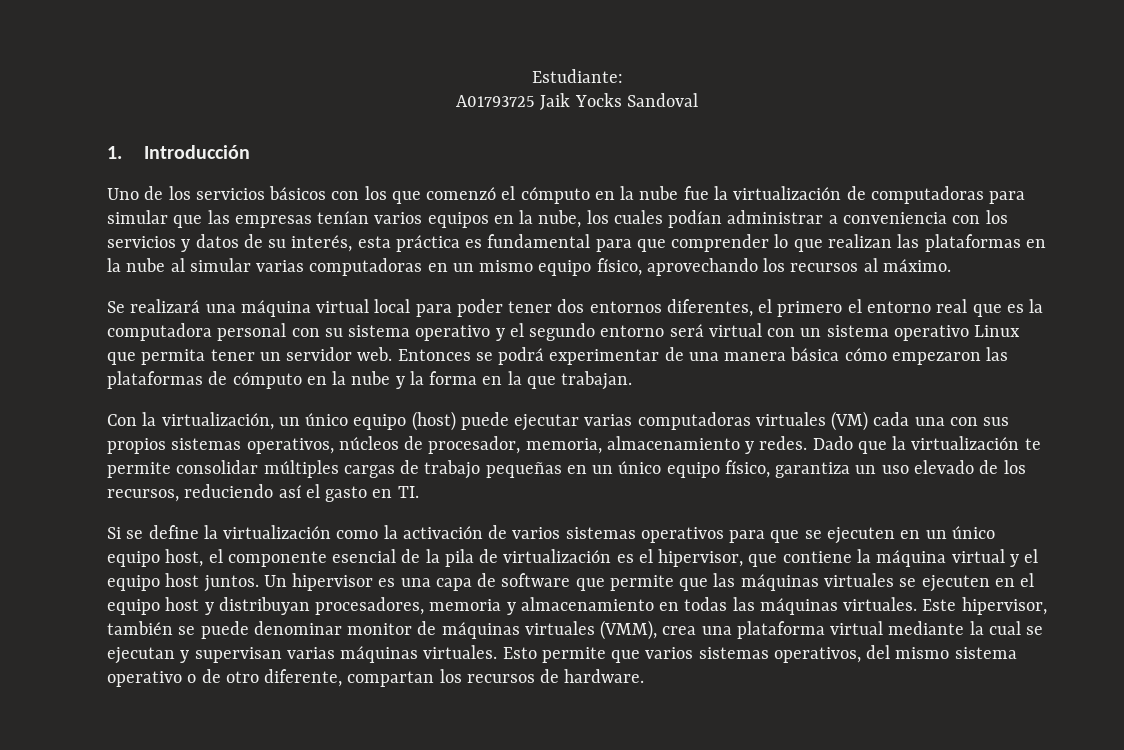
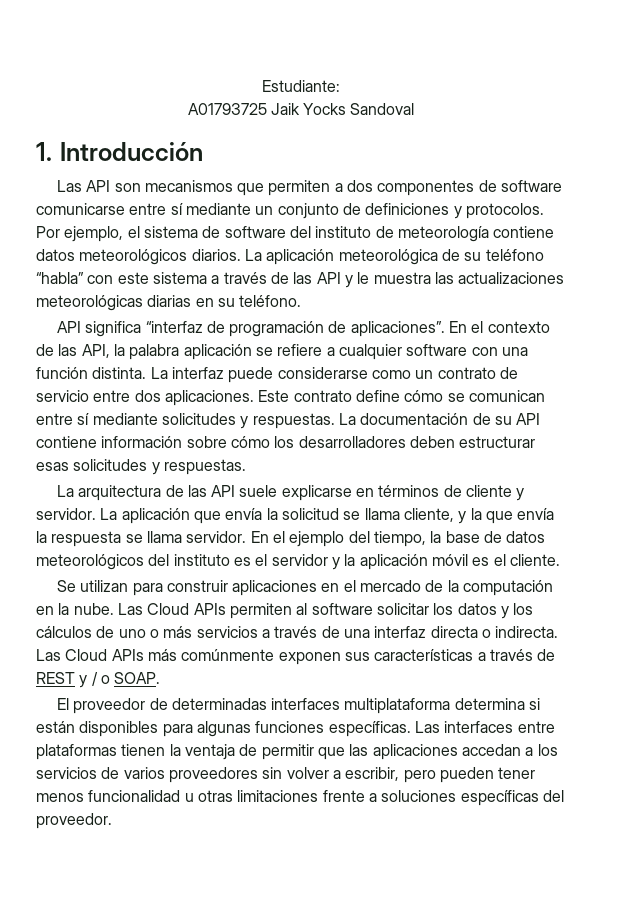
[107,186,1026,204] [107,210,1008,228] [107,234,1046,252] [107,258,951,276] [107,299,1044,317] [107,323,1021,341] [107,347,1009,365] [107,371,633,390] [107,411,1010,431] [107,436,1041,454] [107,460,1026,479] [107,484,419,502] [107,525,995,544] [107,549,1039,567] [107,573,1035,592] [107,597,1047,615] [107,620,1044,640] [107,645,1017,664] [107,669,645,687] Uno de los servicios básicos con los que comenzó el cómputo en la nube fue la virtualización de computadoras para simular que las empresas tenían varios equipos en la nube, los cuales podían administrar a conveniencia con los servicios y datos de su interés, esta práctica es fundamental para que comprender lo que realizan las plataformas en la nube al simular varias computadoras en un mismo equipo físico, aprovechando los recursos al máximo. // Se realizará una máquina virtual local para poder tener dos entornos diferentes, el primero el entorno real que es la computadora personal con su sistema operativo y el segundo entorno será virtual con un sistema operativo Linux que permita tener un servidor web. Entonces se podrá experimentar de una manera básica cómo empezaron las plataformas de cómputo en la nube y la forma en la que trabajan. // Con la virtualización, un único equipo (host) puede ejecutar varias computadoras virtuales (VM) cada una con sus propios sistemas operativos, núcleos de procesador, memoria, almacenamiento y redes. Dado que la virtualización te permite consolidar múltiples cargas de trabajo pequeñas en un único equipo físico, garantiza un uso elevado de los recursos, reduciendo así el gasto en TI. // Si se define la virtualización como la activación de varios sistemas operativos para que se ejecuten en un único equipo host, el componente esencial de la pila de virtualización es el hipervisor, que contiene la máquina virtual y el equipo host juntos. Un hipervisor es una capa de software que permite que las máquinas virtuales se ejecuten en el equipo host y distribuyan procesadores, memoria y almacenamiento en todas las máquinas virtuales. Este hipervisor, también se puede denominar monitor de máquinas virtuales (VMM), crea una plataforma virtual mediante la cual se ejecutan y supervisan varias máquinas virtuales. Esto permite que varios sistemas operativos, del mismo sistema operativo o de otro diferente, compartan los recursos de hardware. -> [56,180,563,196] [36,203,544,219] [36,226,555,242] [36,249,544,265] [36,272,565,288] [36,295,302,311] [56,321,550,337] [36,344,528,360] [36,367,518,383] [36,390,545,406] [36,413,541,429] [36,436,536,448] [36,459,246,475] [56,485,525,501] [36,508,555,524] [36,531,546,547] [36,554,560,570] [56,580,554,596] [36,603,534,619] [36,626,559,638] [36,649,556,665] [36,672,161,688] [56,698,541,714] [36,721,555,737] [36,744,558,760] [36,767,536,783] [36,790,564,806] [36,813,112,829] Las API son mecanismos que permiten a dos componentes de software comunicarse entre sí mediante un conjunto de definiciones y protocolos. Por ejemplo, el sistema de software del instituto de meteorología contiene datos meteorológicos diarios. La aplicación meteorológica de su teléfono “habla” con este sistema a través de las API y le muestra las actualizaciones meteorológicas diarias en su teléfono. // API significa “interfaz de programación de aplicaciones”. En el contexto de las API, la palabra aplicación se refiere a cualquier software con una función distinta. La interfaz puede considerarse como un contrato de servicio entre dos aplicaciones. Este contrato define cómo se comunican entre sí mediante solicitudes y respuestas. La documentación de su API contiene información sobre cómo los desarrolladores deben estructurar esas solicitudes y respuestas. // La arquitectura de las API suele explicarse en términos de cliente y servidor. La aplicación que envía la solicitud se llama cliente, y la que envía la respuesta se llama servidor. En el ejemplo del tiempo, la base de datos meteorológicos del instituto es el servidor y la aplicación móvil es el cliente. // Se utilizan para construir aplicaciones en el mercado de la computación en la nube. Las Cloud APIs permiten al software solicitar los datos y los cálculos de uno o más servicios a través de una interfaz directa o indirecta. Las Cloud APIs más comúnmente exponen sus características a través de REST y / o SOAP. // El proveedor de determinadas interfaces multiplataforma determina si están disponibles para algunas funciones específicas. Las interfaces entre plataformas tienen la ventaja de permitir que las aplicaciones accedan a los servicios de varios proveedores sin volver a escribir, pero pueden tener menos funcionalidad u otras limitaciones frente a soluciones específicas del proveedor.

